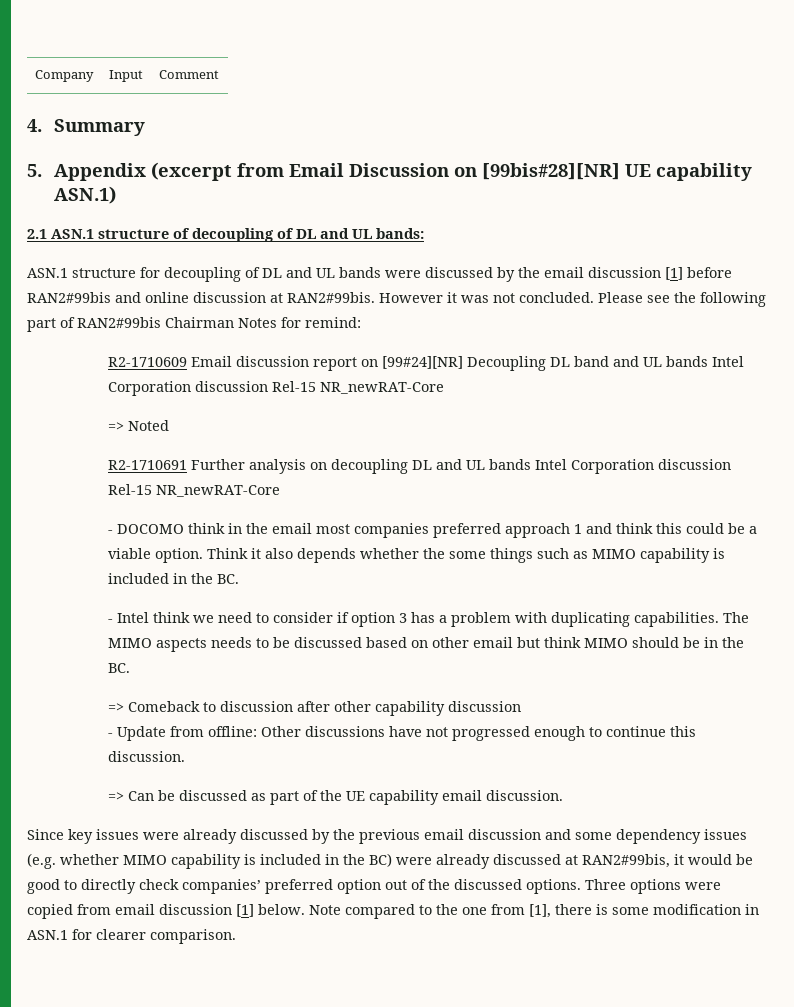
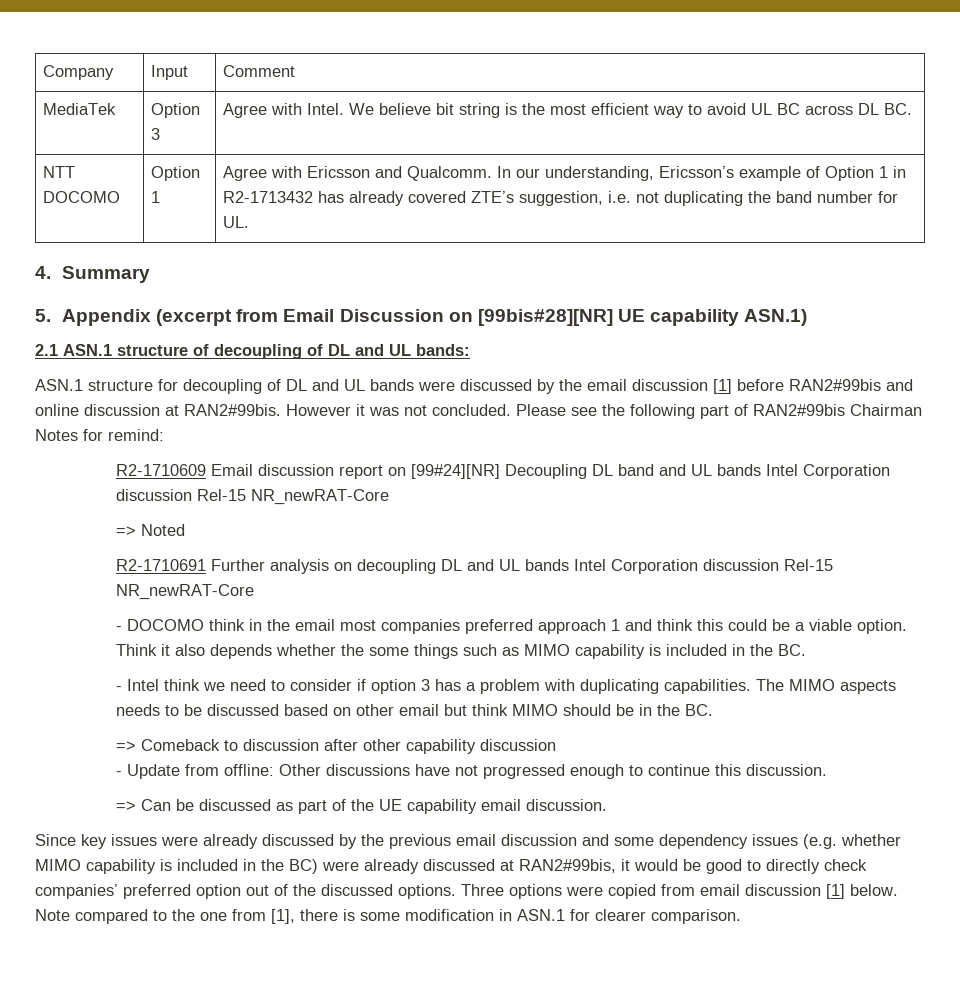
(219, 74) none -> [42,103,116,115] [150,103,200,118] [150,128,160,140] [222,103,912,118] [42,166,75,178] [42,191,120,203] [150,166,200,181] [150,191,160,203] [222,166,906,181] [222,191,898,206] [222,216,249,228] // MediaTek | Option 3 | Agree with Intel. We believe bit string is the most efficient way to avoid UL BC across DL BC. // NTT DOCOMO | Option 1 | Agree with Ericsson and Qualcomm. In our understanding, Ericsson’s example of Option 1 in R2-1713432 has already covered ZTE’s suggestion, i.e. not duplicating the band number for UL.

